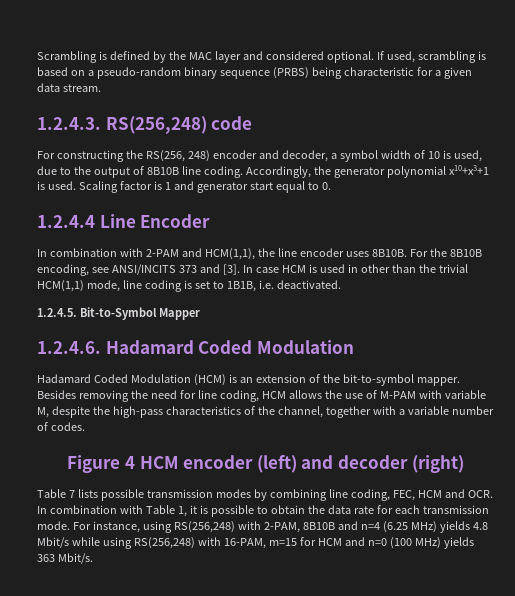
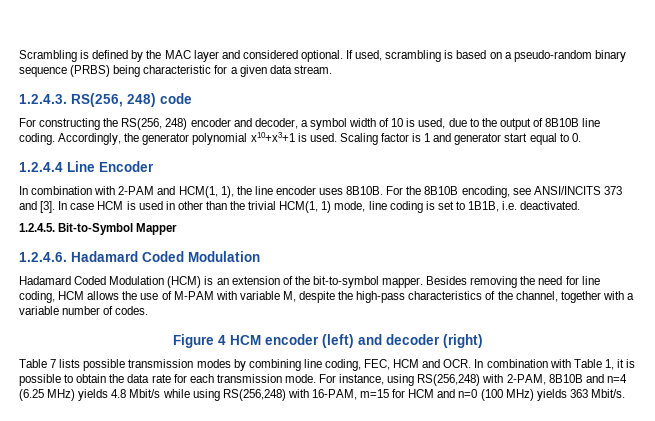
[105,116,207,134] RS(256,248) -> [71,93,156,107] RS(256, 248)
[204,248,255,260] HCM(1,1), -> [178,186,234,198] HCM(1, 1),
[37,280,84,292] HCM(1,1) -> [279,201,332,213] HCM(1, 1)

